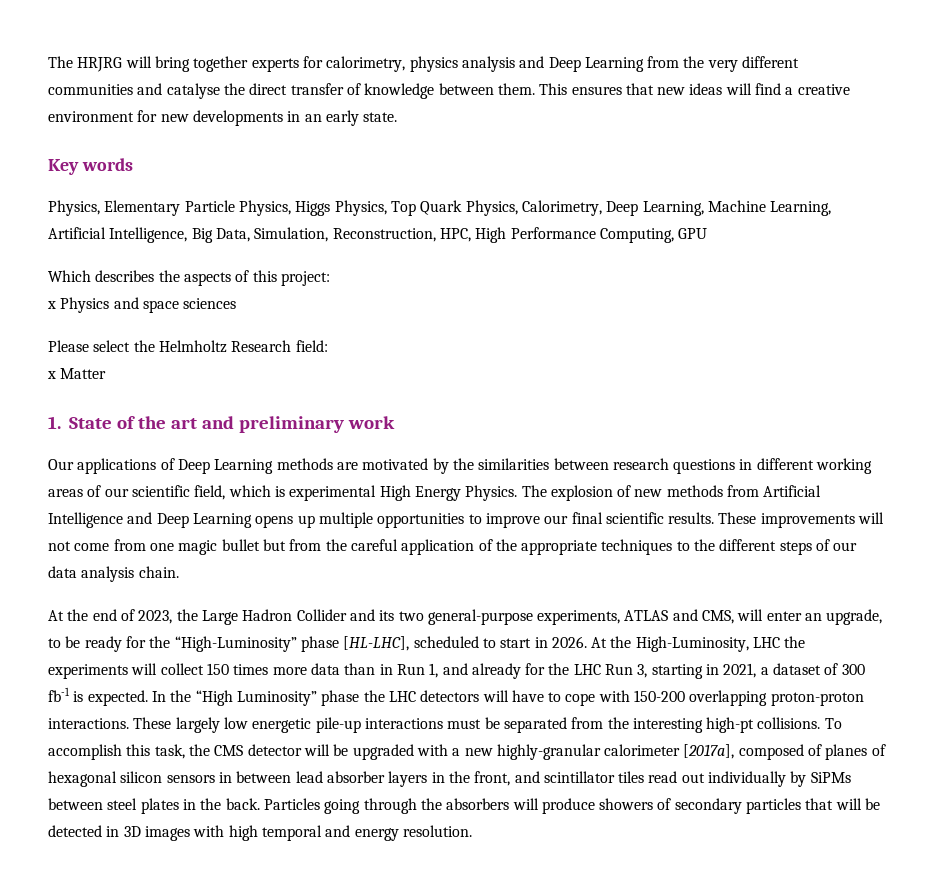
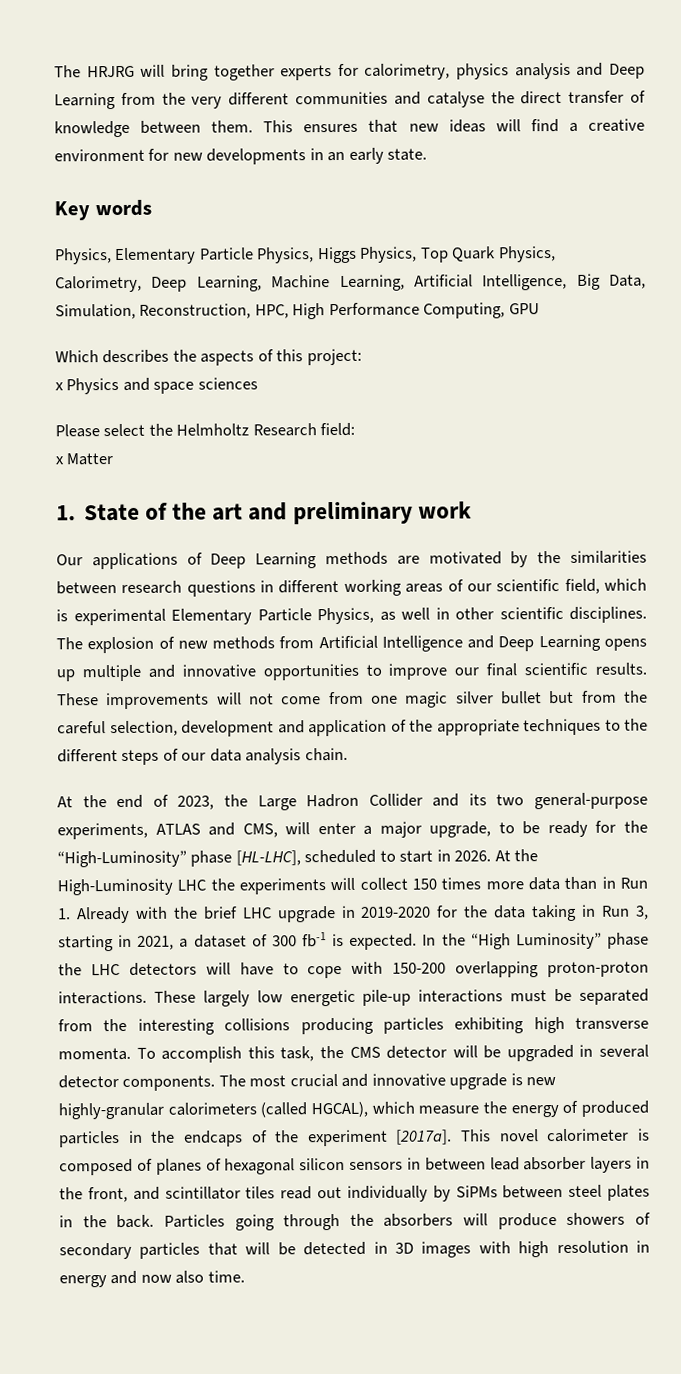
[379,485,518,501] High Energy Physics. -> [171,606,647,625] Elementary Particle Physics, as well in other scientific disciplines.
(373, 520) none -> [147,664,256,678] and innovative
(218, 547) none -> [455,691,494,704] silver
(398, 545) none -> [109,720,305,737] selection, development and
[805,613,823,621] an -> [363,821,422,838] a major
[635,636,749,652] High-Luminosity, -> [57,878,173,896] High-Luminosity
[429,663,601,679] 1, and already for the LHC -> [58,904,597,924] 1. Already with the brief LHC upgrade in 2019-2020 for the data taking in
[706,717,821,733] high-pt collisions. -> [224,1016,649,1035] [58,1047,131,1061] collisions producing particles exhibiting high transverse momenta.
[416,744,735,760] with a new highly-granular calorimeter [2017a], -> [579,1044,649,1058] [58,1073,557,1091] [58,1100,650,1120] [59,1128,650,1148] in several detector components. The most crucial and innovative upgrade is new highly-granular calorimeters (called HGCAL), which measure the energy of produced particles in the endcaps of the experiment [2017a]. This novel calorimeter is
[261,825,472,841] temporal and energy resolution. -> [556,1240,650,1254] [59,1270,245,1288] resolution in energy and now also time.

